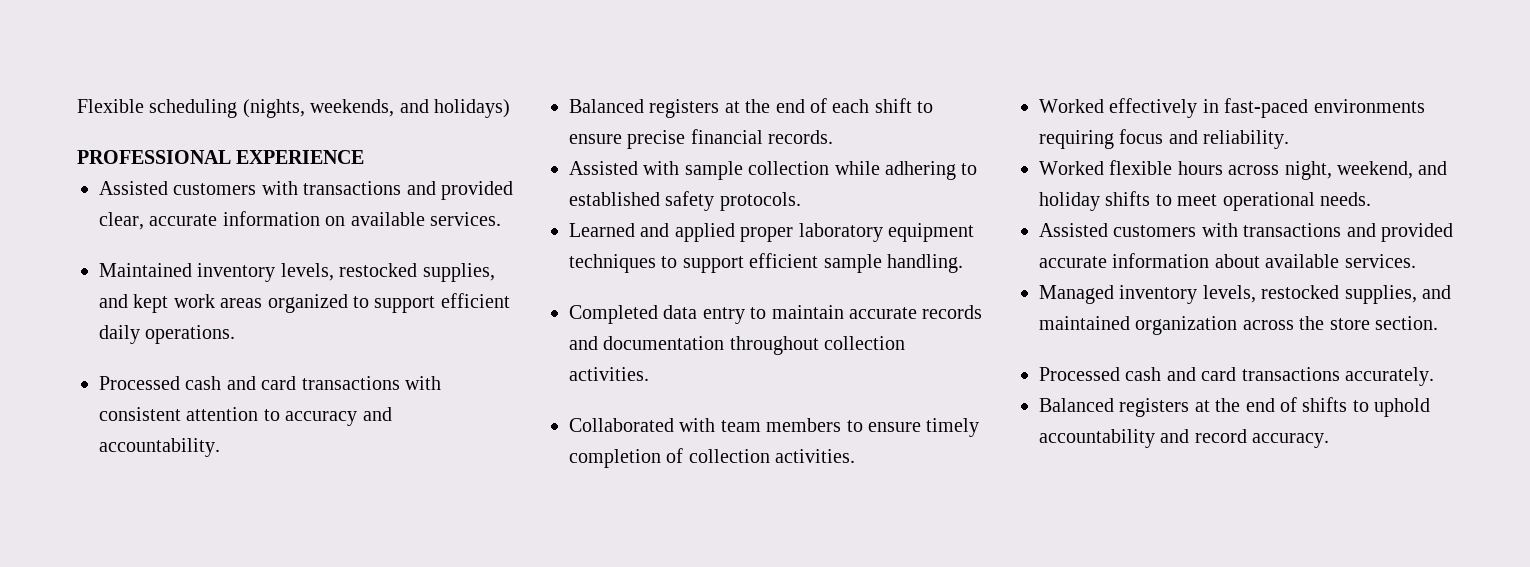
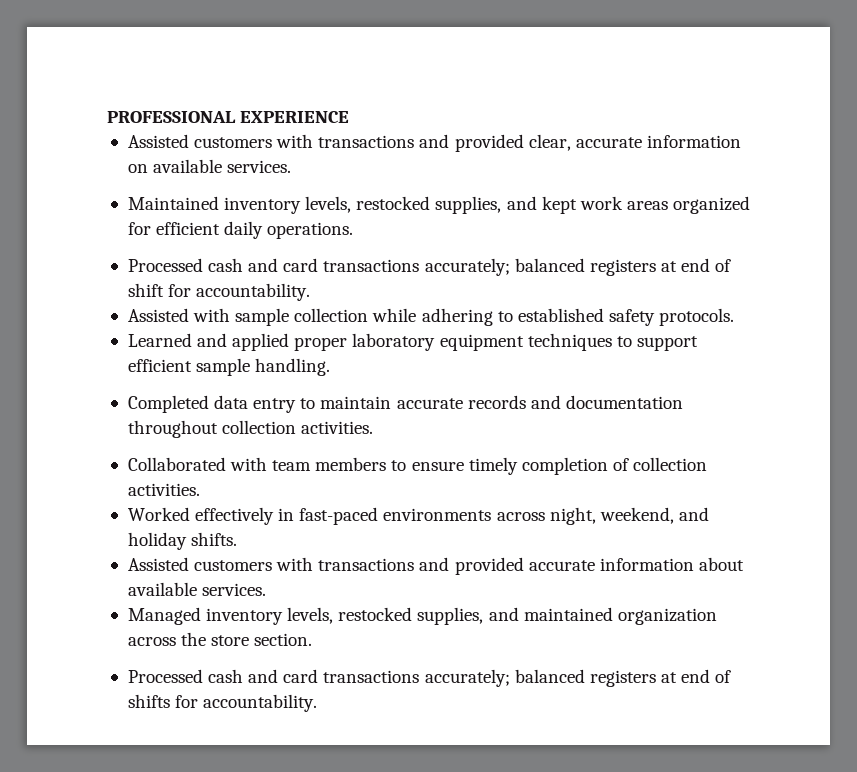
[77,99,510,118] Flexible scheduling (nights, weekends, and holidays) // -> (107, 117) none
[353,296,436,313] to support -> [127,222,151,235] for
[405,376,441,390] [99,407,392,426] [99,438,220,457] [569,98,934,118] [569,129,834,149] with consistent attention to accuracy and accountability. // Balanced registers at the end of each shift to ensure precise financial records. -> [424,258,732,276] [127,283,311,301] accurately; balanced registers at end of shift for accountability.
[1039,129,1290,149] [1039,160,1223,175] requiring focus and reliability. // Worked flexible hours -> (492, 514) none
[1105,191,1371,211] shifts to meet operational needs. -> [191,532,238,546] shifts.
[1345,367,1434,386] [1039,398,1241,417] accurately. // Balanced registers at the -> [424,669,677,687] accurately; balanced registers at
[1352,398,1431,417] [1039,429,1330,448] to uphold accountability and record accuracy. -> [175,694,318,712] for accountability.

